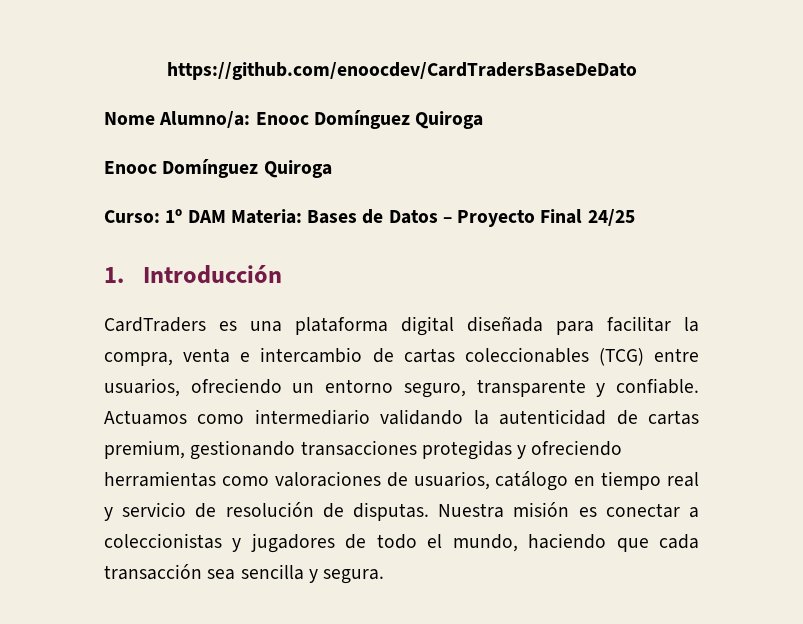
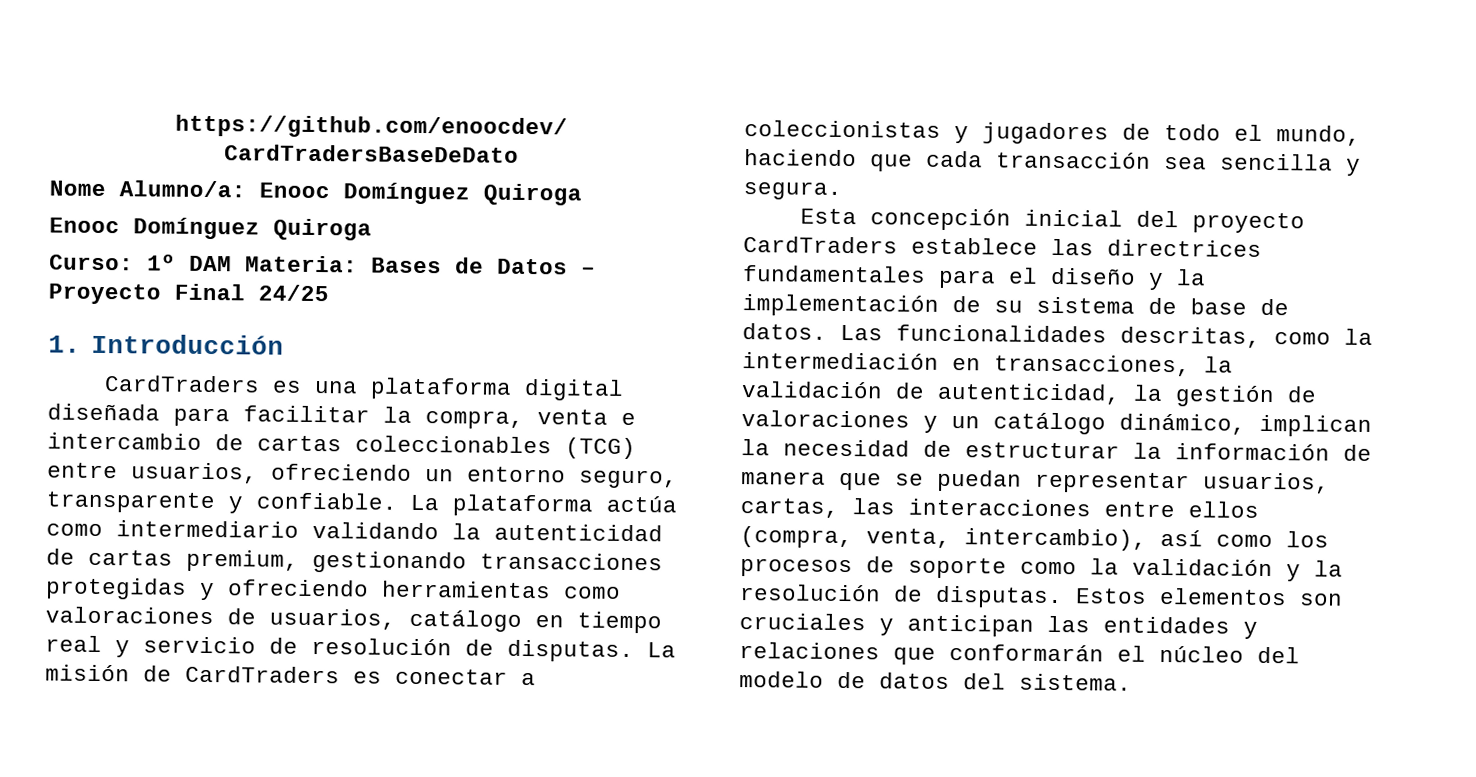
[104,410,187,425] Actuamos -> [410,494,677,517] La plataforma actúa
[438,502,570,518] Nuestra misión -> [647,642,676,658] [45,664,340,684] La misión de CardTraders
(385, 576) none -> [799,208,1305,234] [743,236,1262,257] [743,265,1206,291] [742,294,1289,317] [742,323,1373,348] [742,352,1233,377] [741,381,1317,408] [741,410,1372,437] [741,439,1372,461] [741,469,1330,494] [740,498,1259,518] [740,526,1329,551] [740,556,1343,582] [740,584,1343,609] [739,613,1258,639] [739,642,1300,665] [739,671,1132,691] // Esta concepción inicial del proyecto CardTraders establece las directrices fundamentales para el diseño y la implementación de su sistema de base de datos. Las funcionalidades descritas, como la intermediación en transacciones, la validación de autenticidad, la gestión de valoraciones y un catálogo dinámico, implican la necesidad de estructurar la información de manera que se puedan representar usuarios, cartas, las interacciones entre ellos (compra, venta, intercambio), así como los procesos de soporte como la validación y la resolución de disputas. Estos elementos son cruciales y anticipan las entidades y relaciones que conformarán el núcleo del modelo de datos del sistema.

